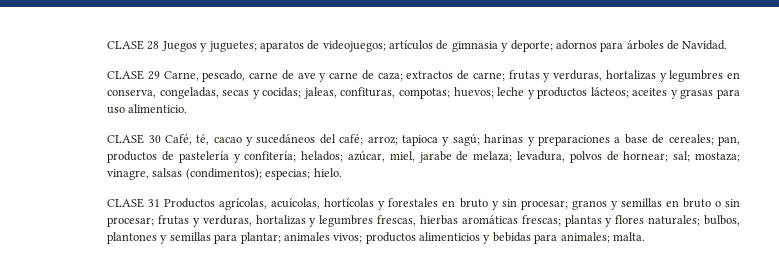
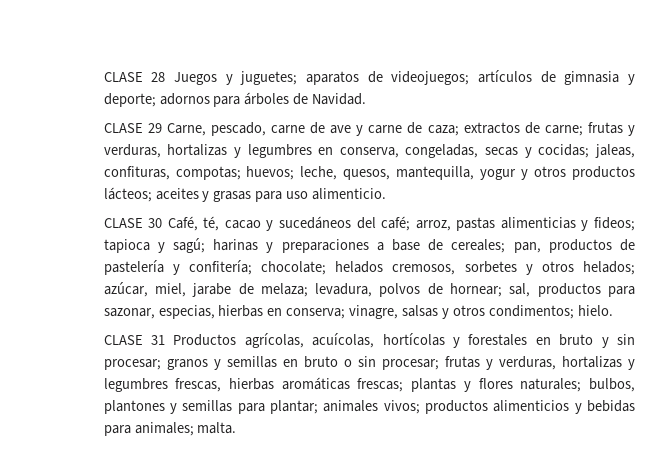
[497,87,535,99] leche y -> [300,166,567,180] leche, quesos, mantequilla, yogur y otros
[367,136,398,145] arroz; -> [415,217,636,231] arroz, pastas alimenticias y fideos;
(297, 156) none -> [261,261,574,275] chocolate; helados cremosos, sorbetes y otros
[673,151,740,162] [107,168,311,180] sal; mostaza; vinagre, salsas (condimentos); especias; -> [509,283,635,297] [103,305,574,319] sal, productos para sazonar, especias, hierbas en conserva; vinagre, salsas y otros condimentos;

